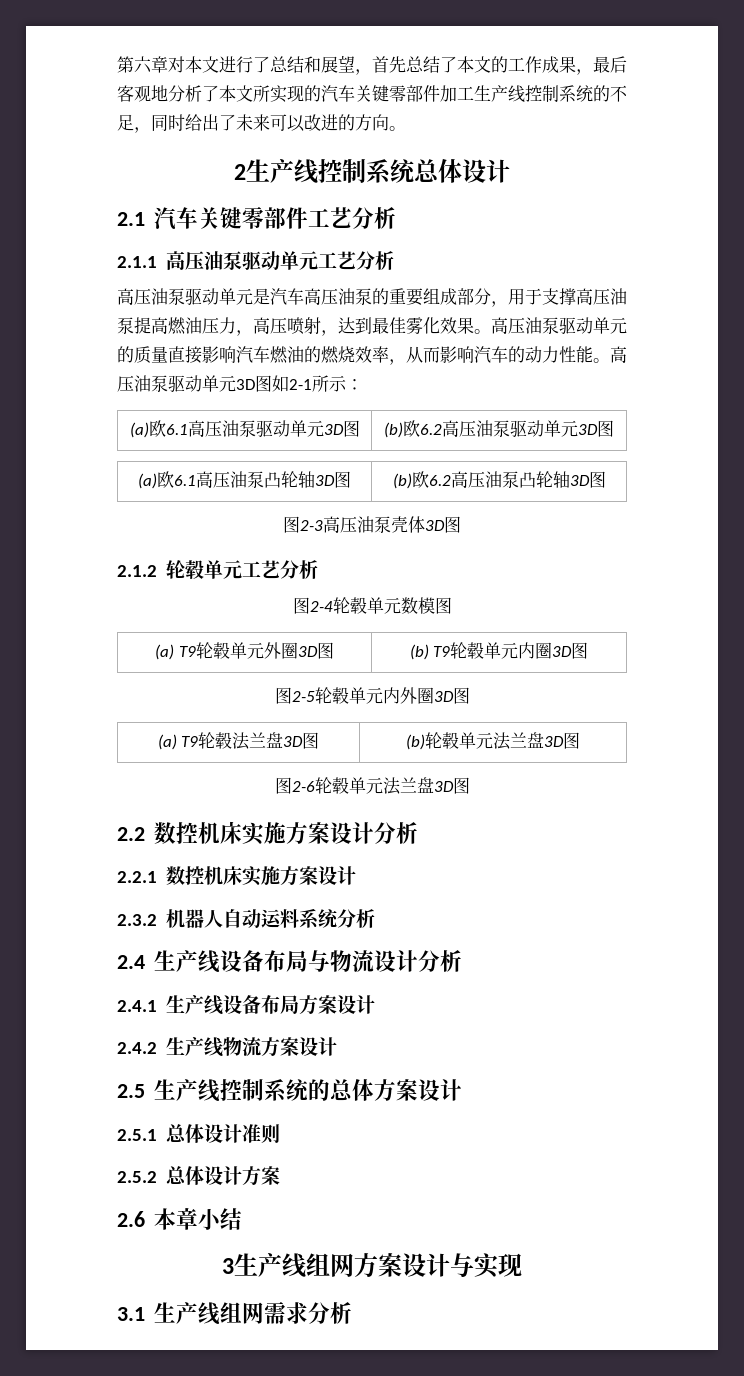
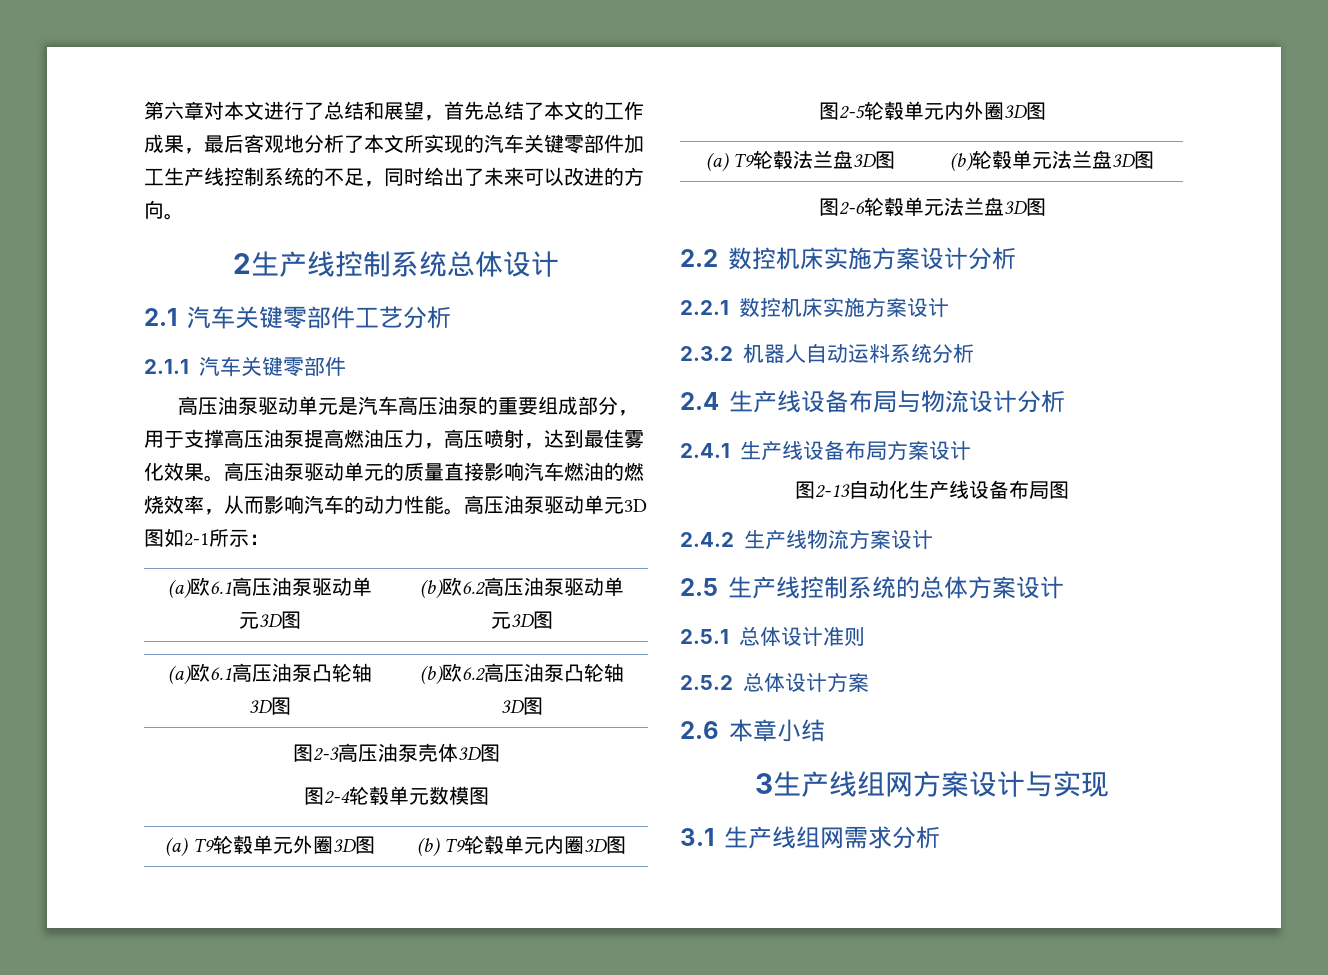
[165,251,394,270] 高压油泵驱动单元工艺分析 -> [199,356,346,377] 汽车关键零部件
[117,560,318,579] // 2.1.2轮毂单元工艺分析 -> (500, 753) none
(375, 1004) none -> [795,480,1069,499] // 图2-13自动化生产线设备布局图

